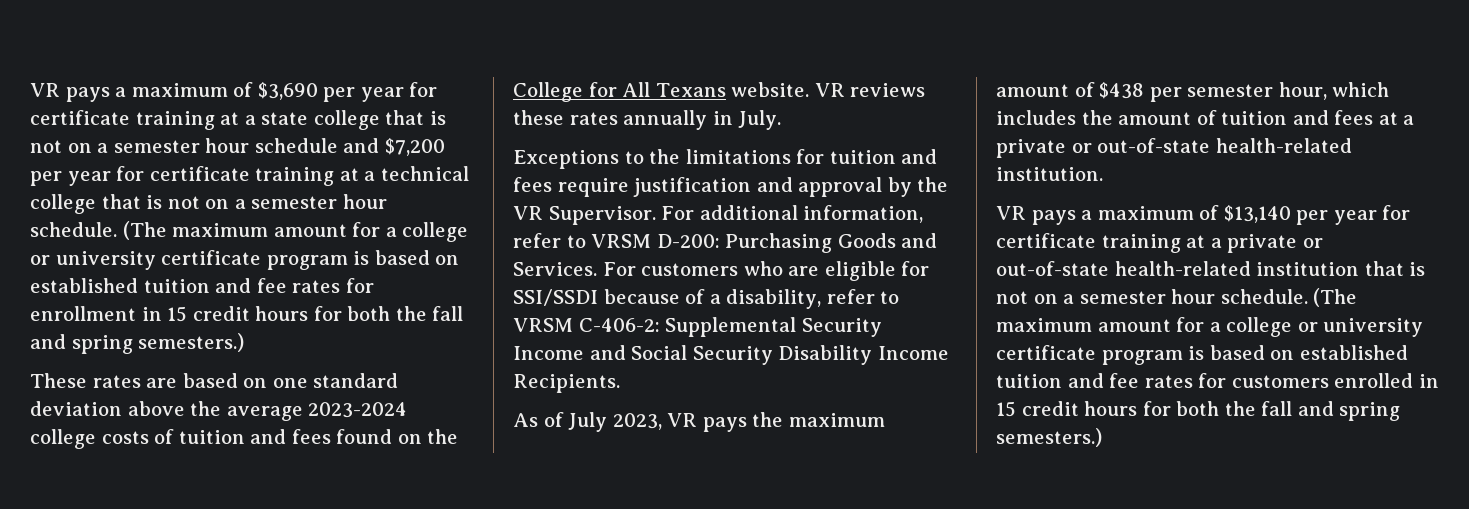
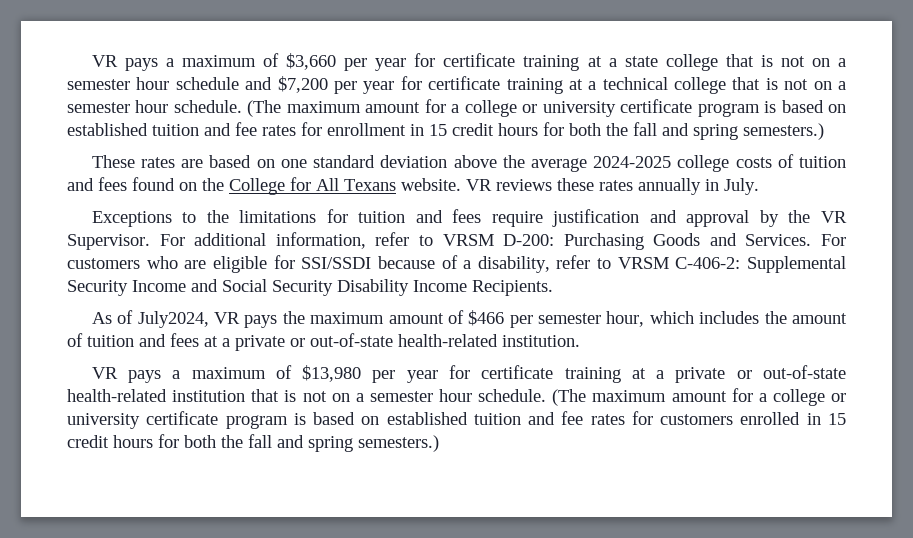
[30,82,318,102] VR pays a maximum of $3,690 -> [91,53,337,71] VR pays a maximum of $3,660
[308,402,408,418] 2023-2024 -> [593,156,672,168] 2024-2025
[568,412,662,432] July 2023, -> [137,311,209,328] July2024,
[1099,82,1145,99] $438 -> [468,310,505,326] $466
[1223,205,1291,223] $13,140 -> [302,365,362,382] $13,980

